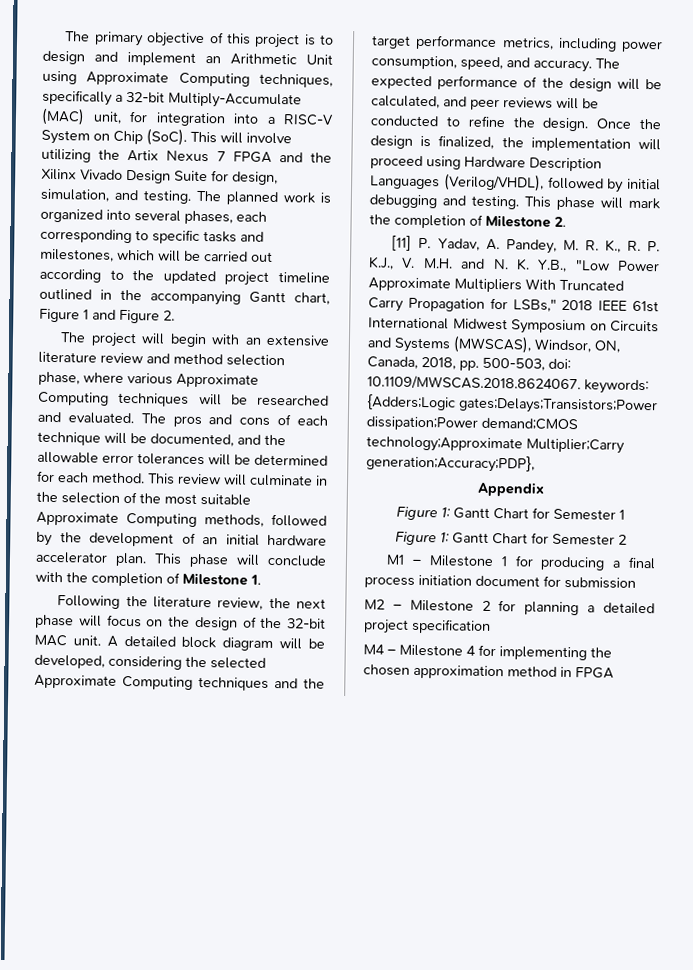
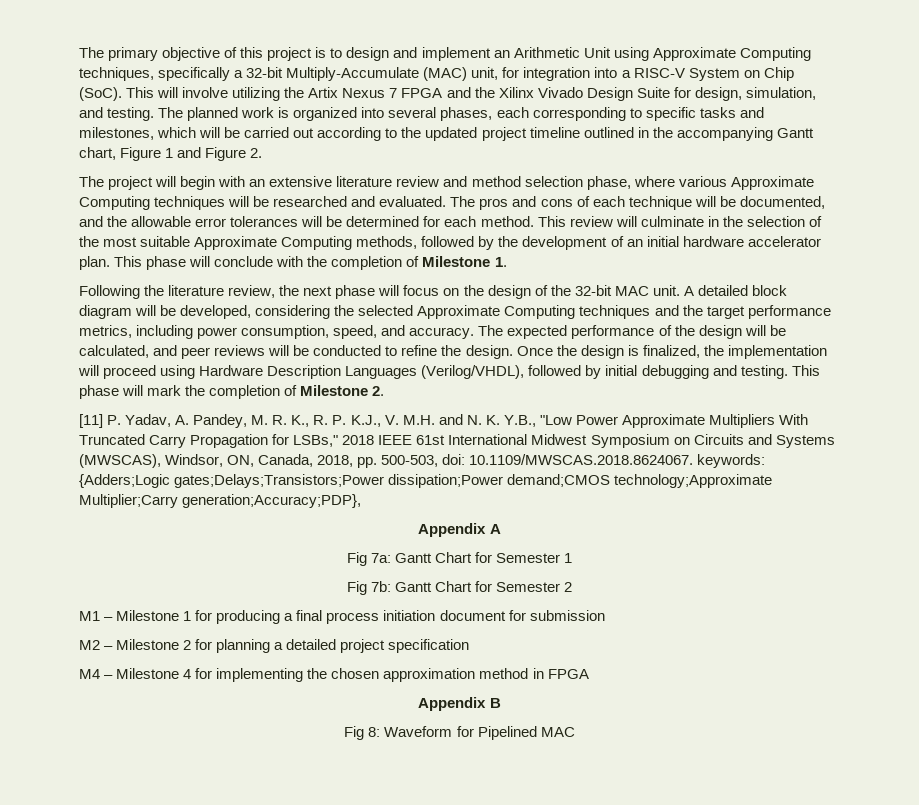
[396,506,451,521] // Figure 1: -> [489,524,501,534] [346,552,391,566] A // Fig 7a:
[394,531,450,546] Figure 1: -> [346,581,391,595] Fig 7b:
(614, 673) none -> [418,697,501,711] [344,726,575,740] // Appendix B // Fig 8: Waveform for Pipelined MAC

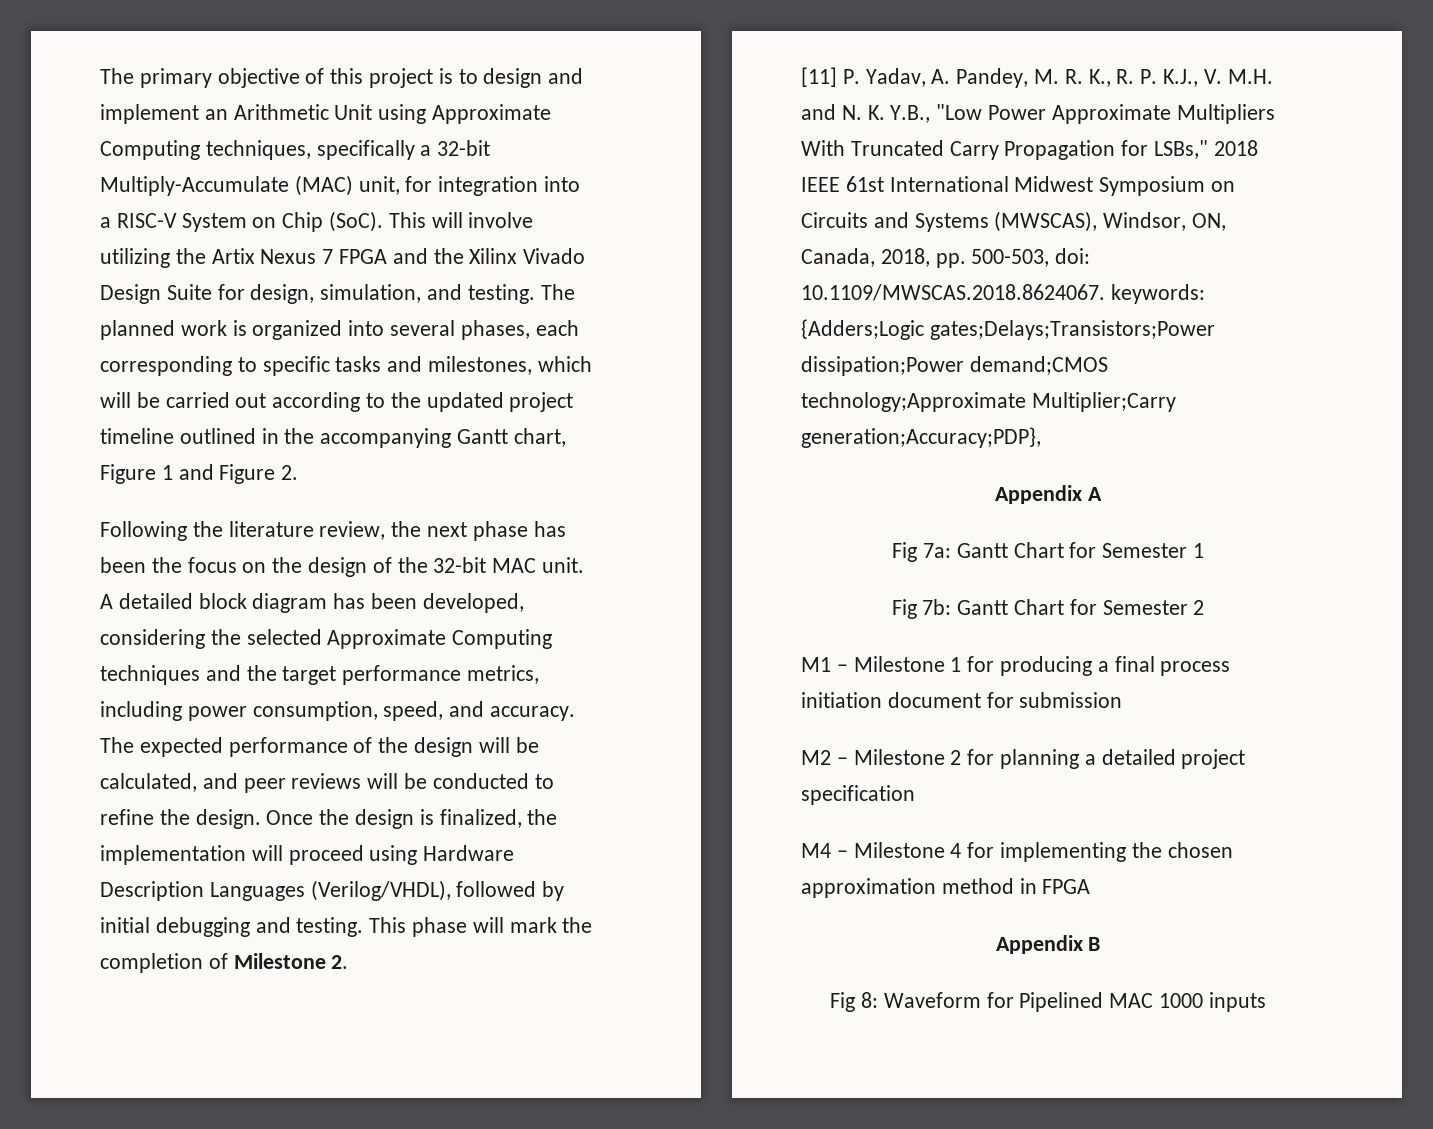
[79,176,814,190] [79,196,825,210] [79,216,822,227] [79,236,821,250] [79,256,507,270] // The project will begin with an extensive literature review and method selection phase, where various Approximate Computing techniques will be researched and evaluated. The pros and cons of each technique will be documented, and the allowable error tolerances will be determined for each method. This review will culminate in the selection of the most suitable Approximate Computing methods, followed by the development of an initial hardware accelerator plan. This phase will conclude with the completion of Milestone 1. -> (299, 472) none
[378,285,400,296] will -> [533,521,566,537] [100,557,182,573] has been the
[135,305,177,316] will be -> [333,593,418,609] has been
(575, 732) none -> [1159,992,1266,1012] 1000 inputs

